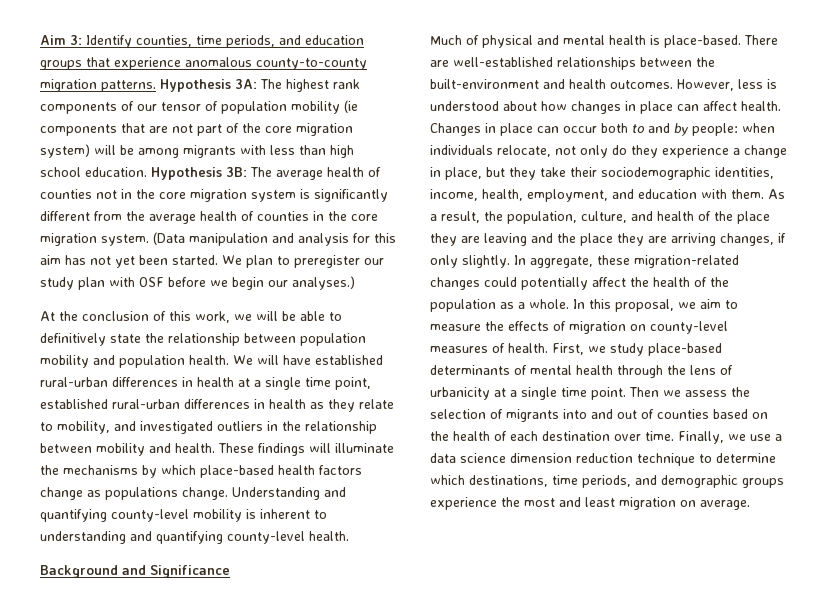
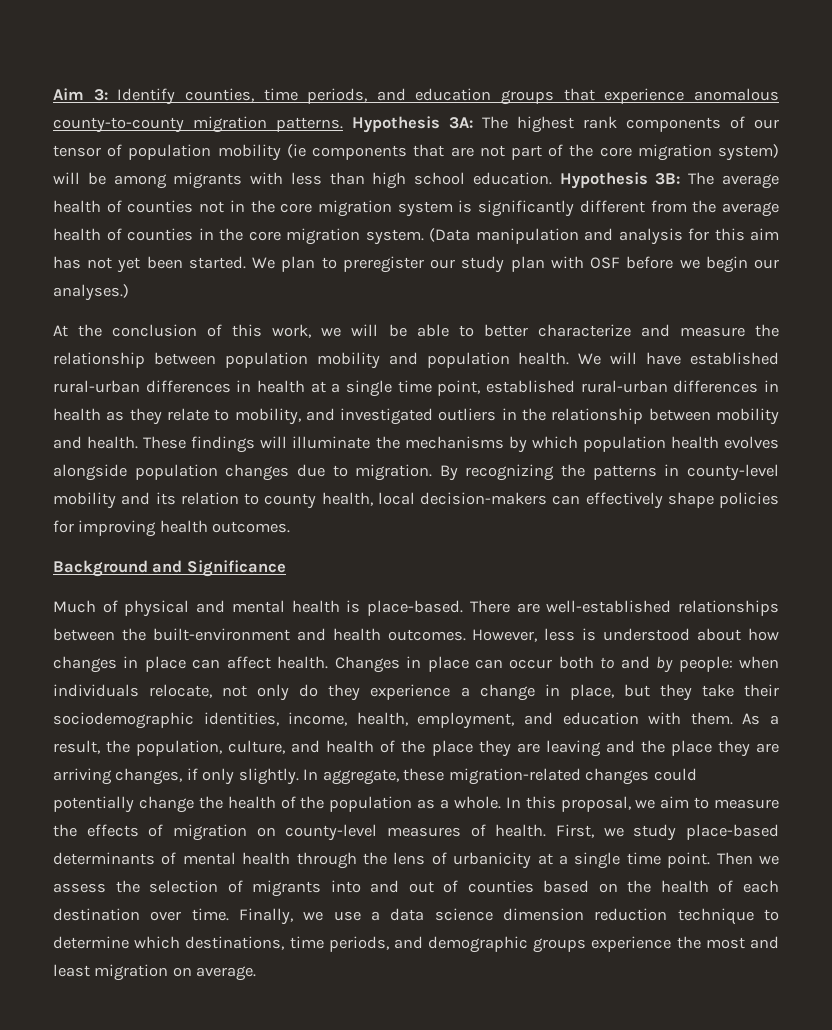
[40,333,141,346] definitively state -> [483,324,745,337] better characterize and measure
[200,465,362,478] [40,487,346,500] [40,509,327,522] [40,531,349,544] place-based health factors change as populations change. Understanding and quantifying county-level mobility is inherent to understanding and quantifying county-level health. -> [582,436,780,452] [53,464,779,481] [53,492,779,509] [53,520,291,537] population health evolves alongside population changes due to migration. By recognizing the patterns in county-level mobility and its relation to county health, local decision-makers can effectively shape policies for improving health outcomes.
[592,277,626,287] affect -> [138,796,194,813] change

